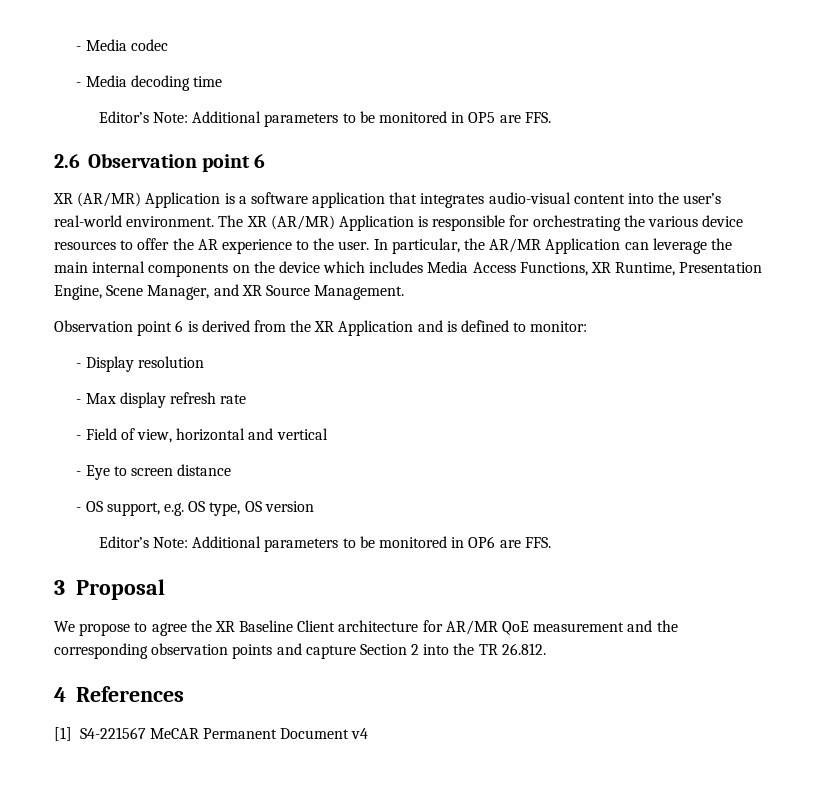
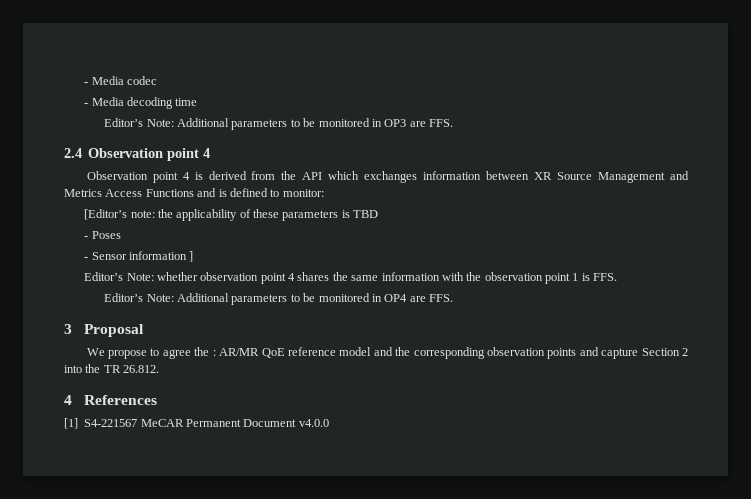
[468,112,551,123] [54,153,266,172] [53,192,722,208] [54,215,744,231] [54,238,732,254] [54,261,763,277] [54,284,405,300] [54,320,184,336] OP5 are FFS. // 2.6 Observation point 6 // XR (AR/MR) Application is a software application that integrates audio-visual content into the user’s real-world environment. The XR (AR/MR) Application is responsible for orchestrating the various device resources to offer the AR experience to the user. In particular, the AR/MR Application can leverage the main internal components on the device which includes Media Access Functions, XR Runtime, Presentation Engine, Scene Manager, and XR Source Management. // Observation point 6 -> [384,119,454,127] [64,148,211,161] [86,171,190,183] OP3 are FFS. // 2.4 Observation point 4 // Observation point 4
[314,320,414,336] XR Application -> [302,171,689,183] [64,189,194,197] API which exchanges information between XR Source Management and Metrics Access Functions
[76,356,204,372] [76,392,247,408] [76,428,328,443] [76,464,232,480] [76,501,314,516] [98,536,496,552] - Display resolution // - Max display refresh rate // - Field of view, horizontal and vertical // - Eye to screen distance // - OS support, e.g. OS type, OS version // Editor’s Note: Additional parameters to be monitored in OP6 -> [84,209,379,221] [84,231,121,239] [84,251,194,262] [84,272,618,284] [104,293,408,305] [Editor’s note: the applicability of these parameters is TBD // - Poses // - Sensor information ] // Editor’s Note: whether observation point 4 shares the same information with the observation point 1 is FFS. // Editor’s Note: Additional parameters to be monitored in OP4
[214,620,625,635] XR Baseline Client architecture for AR/MR QoE measurement -> [212,347,372,358] : AR/MR QoE reference model
[351,728,369,739] v4 -> [298,419,329,427] v4.0.0

